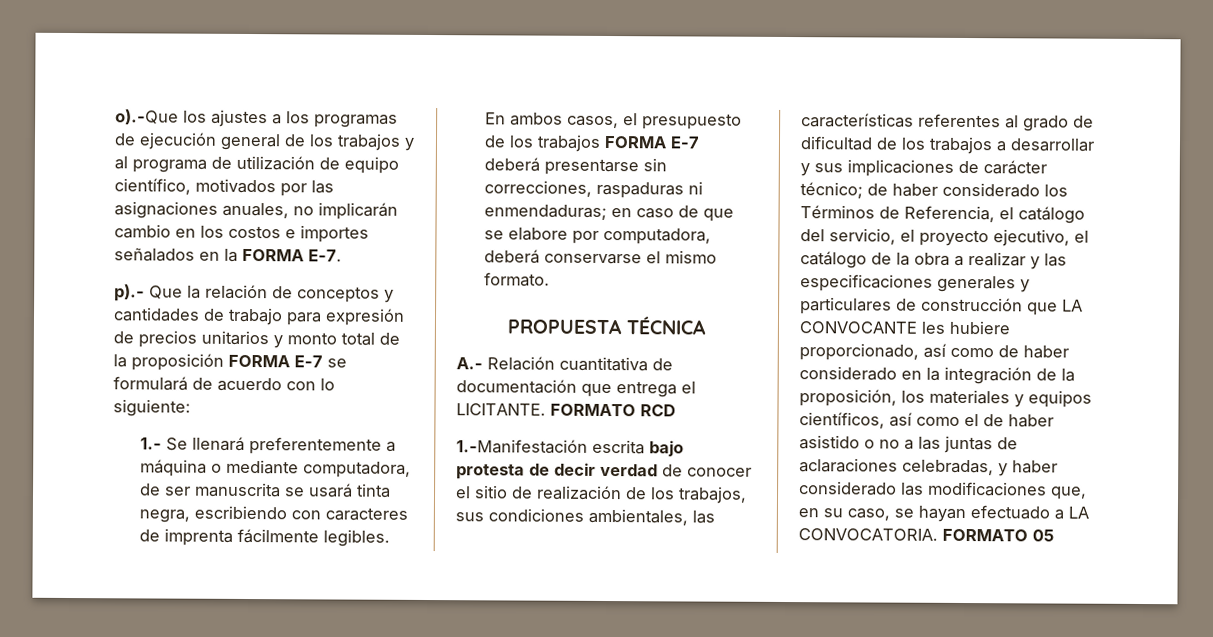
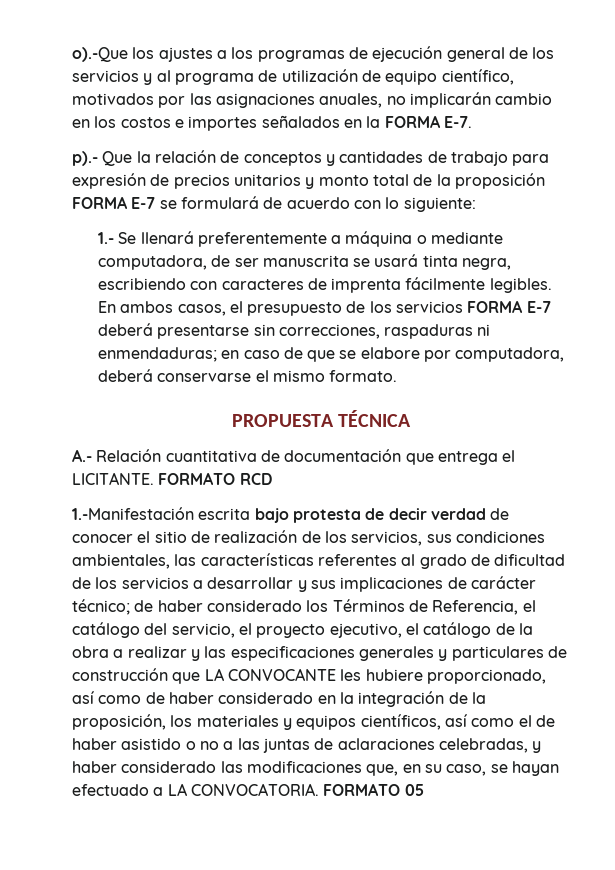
[337,133,401,151] trabajos -> [72,70,139,82] servicios
[536,134,601,152] trabajos -> [396,301,464,313] servicios
[678,486,747,504] trabajos, -> [351,531,423,546] servicios,
[929,136,993,155] trabajos -> [121,577,189,589] servicios

